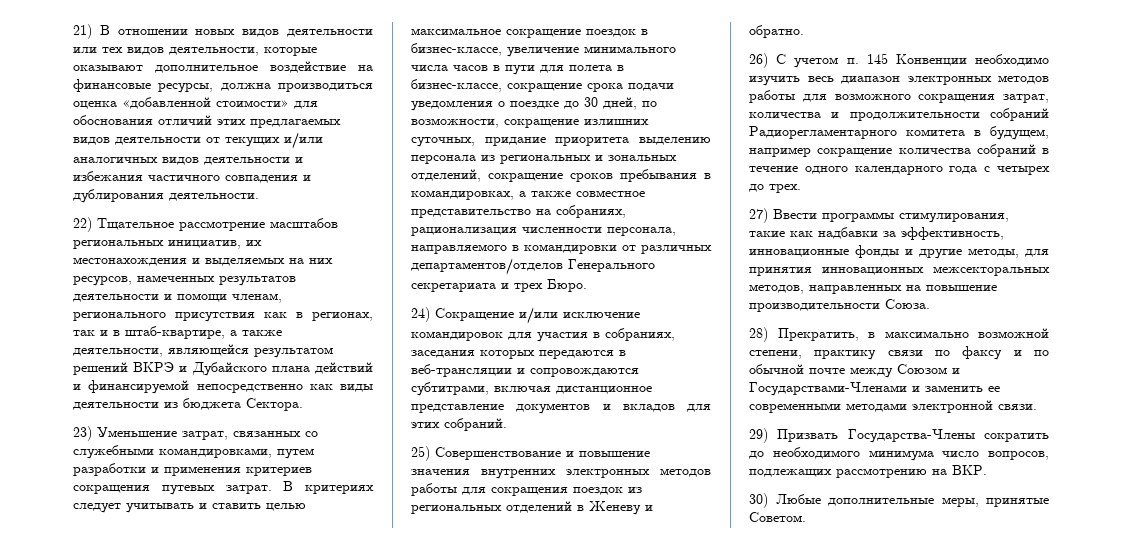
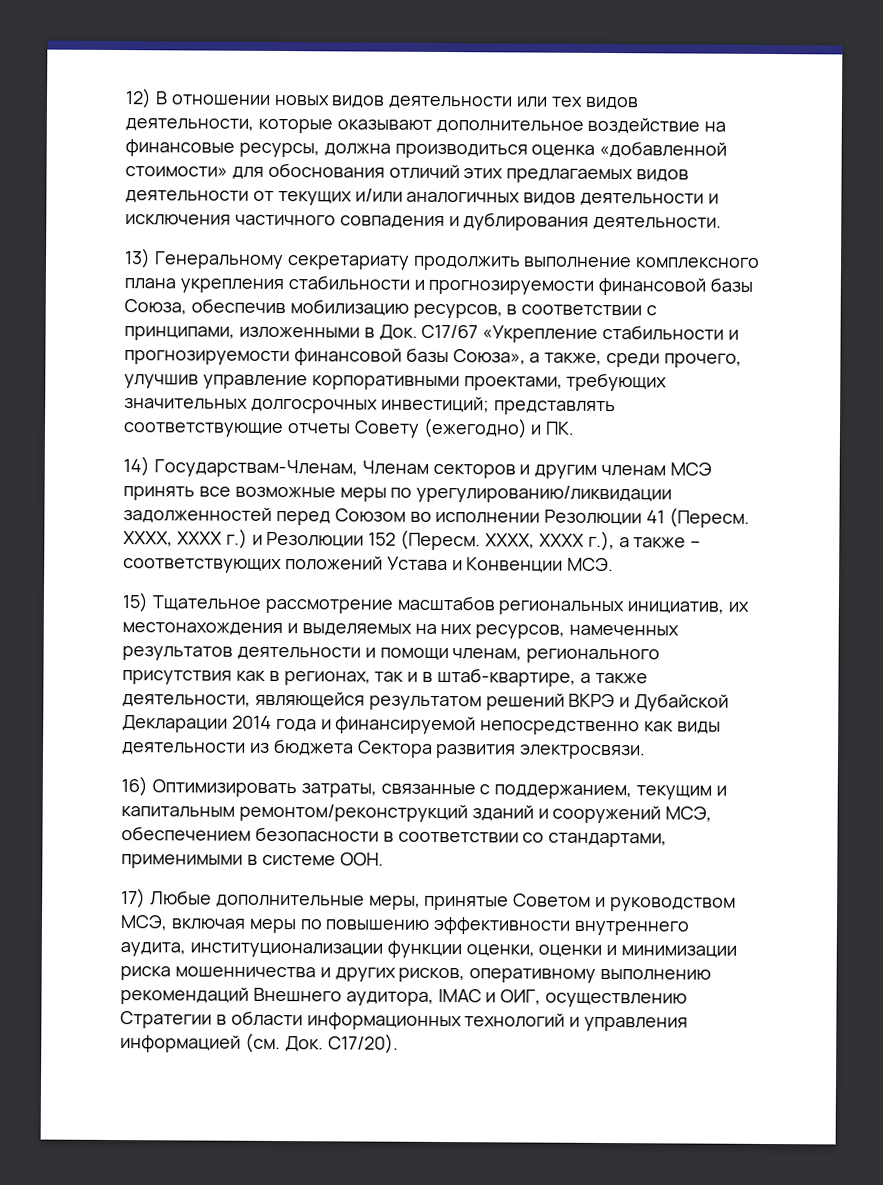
[73,24,92,39] 21) -> [125,88,152,109] 12)
[73,171,143,181] избежания -> [125,214,231,226] исключения
[73,217,92,232] 22) -> [124,248,761,271] [124,275,754,296] [124,298,658,319] [124,324,740,343] [124,347,743,368] [124,372,668,392] [124,396,616,416] [123,417,576,439] [123,456,713,479] [123,484,673,504] [123,507,751,528] [123,528,702,552] [123,556,615,574] [122,592,148,613] 13) Генеральному секретариату продолжить выполнение комплексного плана укрепления стабильности и прогнозируемости финансовой базы Союза, обеспечив мобилизацию ресурсов, в соответствии с принципами, изложенными в Док. C17/67 «Укрепление стабильности и прогнозируемости финансовой базы Союза», а также, среди прочего, улучшив управление корпоративными проектами, требующих значительных долгосрочных инвестиций; представлять соответствующие отчеты Совету (ежегодно) и ПК. // 14) Государствам-Членам, Членам секторов и другим членам МСЭ принять все возможные меры по урегулированию/ликвидации задолженностей перед Союзом во исполнении Резолюции 41 (Пересм. ХХХХ, ХХХХ г.) и Резолюции 152 (Пересм. ХХХХ, ХХХХ г.), а также – соответствующих положений Устава и Конвенции МСЭ. // 15)
[191,362,373,376] Дубайского плана действий -> [634,693,730,712] [122,715,317,733] Дубайской Декларации 2014 года
[246,398,303,411] [73,426,318,441] [73,445,314,459] [73,463,312,476] [73,481,374,495] [73,503,306,513] [411,28,648,38] [411,43,676,57] [411,65,624,75] [411,79,674,92] [411,97,657,111] [411,118,649,128] [411,137,711,147] [411,155,677,164] [411,169,711,182] [411,190,645,200] [411,205,626,218] [411,227,676,236] [411,244,712,254] [411,258,655,275] [411,279,587,292] [411,307,640,324] [411,328,675,342] [411,350,626,359] [411,364,639,377] [411,382,652,396] [411,403,711,414] [411,418,507,431] [411,446,650,461] [411,468,711,479] [411,483,642,496] [411,501,653,515] [749,25,804,38] [749,53,1049,68] [749,75,1049,86] [749,90,1049,103] [749,108,1049,121] [749,126,1049,140] [749,144,1049,157] [749,166,1050,175] [749,184,801,193] [749,208,1009,223] [749,227,1004,240] [749,245,1049,259] [749,266,1050,276] [749,284,997,294] [749,299,930,312] [749,327,1049,342] [749,346,1049,360] [749,364,960,378] [749,382,1000,396] [749,400,1037,413] [749,428,1049,443] [749,447,1049,461] [749,465,987,478] [749,493,1049,508] [749,512,806,522] Сектора. // 23) Уменьшение затрат, связанных со служебными командировками, путем разработки и применения критериев сокращения путевых затрат. В критериях следует учитывать и ставить целью максимальное сокращение поездок в бизнес-классе, увеличение минимального числа часов в пути для полета в бизнес-классе, сокращение срока подачи уведомления о поездке до 30 дней, по возможности, сокращение излишних суточных, придание приоритета выделению персонала из региональных и зональных отделений, сокращение сроков пребывания в командировках, а также совместное представительство на собраниях, рационализация численности персонала, направляемого в командировки от различных департаментов/отделов Генерального секретариата и трех Бюро. // 24) Сокращение и/или исключение командировок для участия в собраниях, заседания которых передаются в веб-трансляции и сопровождаются субтитрами, включая дистанционное представление документов и вкладов для этих собраний. // 25) Совершенствование и повышение значения внутренних электронных методов работы для сокращения поездок из региональных отделений в Женеву и обратно. // 26) С учетом п. 145 Конвенции необходимо изучить весь диапазон электронных методов работы для возможного сокращения затрат, количества и продолжительности собраний Радиорегламентарного комитета в будущем, например сокращение количества собраний в течение одного календарного года с четырех до трех. // 27) Ввести программы стимулирования, такие как надбавки за эффективность, инновационные фонды и другие методы, для принятия инновационных межсекторальных методов, направленных на повышение производительности Союза. // 28) Прекратить, в максимально возможной степени, практику связи по факсу и по обычной почте между Союзом и Государствами-Членами и заменить ее современными методами электронной связи. // 29) Призвать Государства-Члены сократить до необходимого минимума число вопросов, подлежащих рассмотрению на ВКР. // 30) Любые дополнительные меры, принятые Советом. -> [356,740,647,760] [121,776,728,800] [121,803,713,824] [121,826,668,848] [121,852,384,869] [121,888,737,912] [120,915,690,936] [120,940,738,959] [120,966,712,983] [120,987,688,1008] [120,1010,689,1032] [120,1032,399,1054] Сектора развития электросвязи. // 16) Оптимизировать затраты, связанные с поддержанием, текущим и капитальным ремонтом/реконструкций зданий и сооружений МСЭ, обеспечением безопасности в соответствии со стандартами, применимыми в системе ООН. // 17) Любые дополнительные меры, принятые Советом и руководством МСЭ, включая меры по повышению эффективности внутреннего аудита, институционализации функции оценки, оценки и минимизации риска мошенничества и других рисков, оперативному выполнению рекомендаций Внешнего аудитора, IMAC и ОИГ, осуществлению Стратегии в области информационных технологий и управления информацией (см. Док. C17/20).

